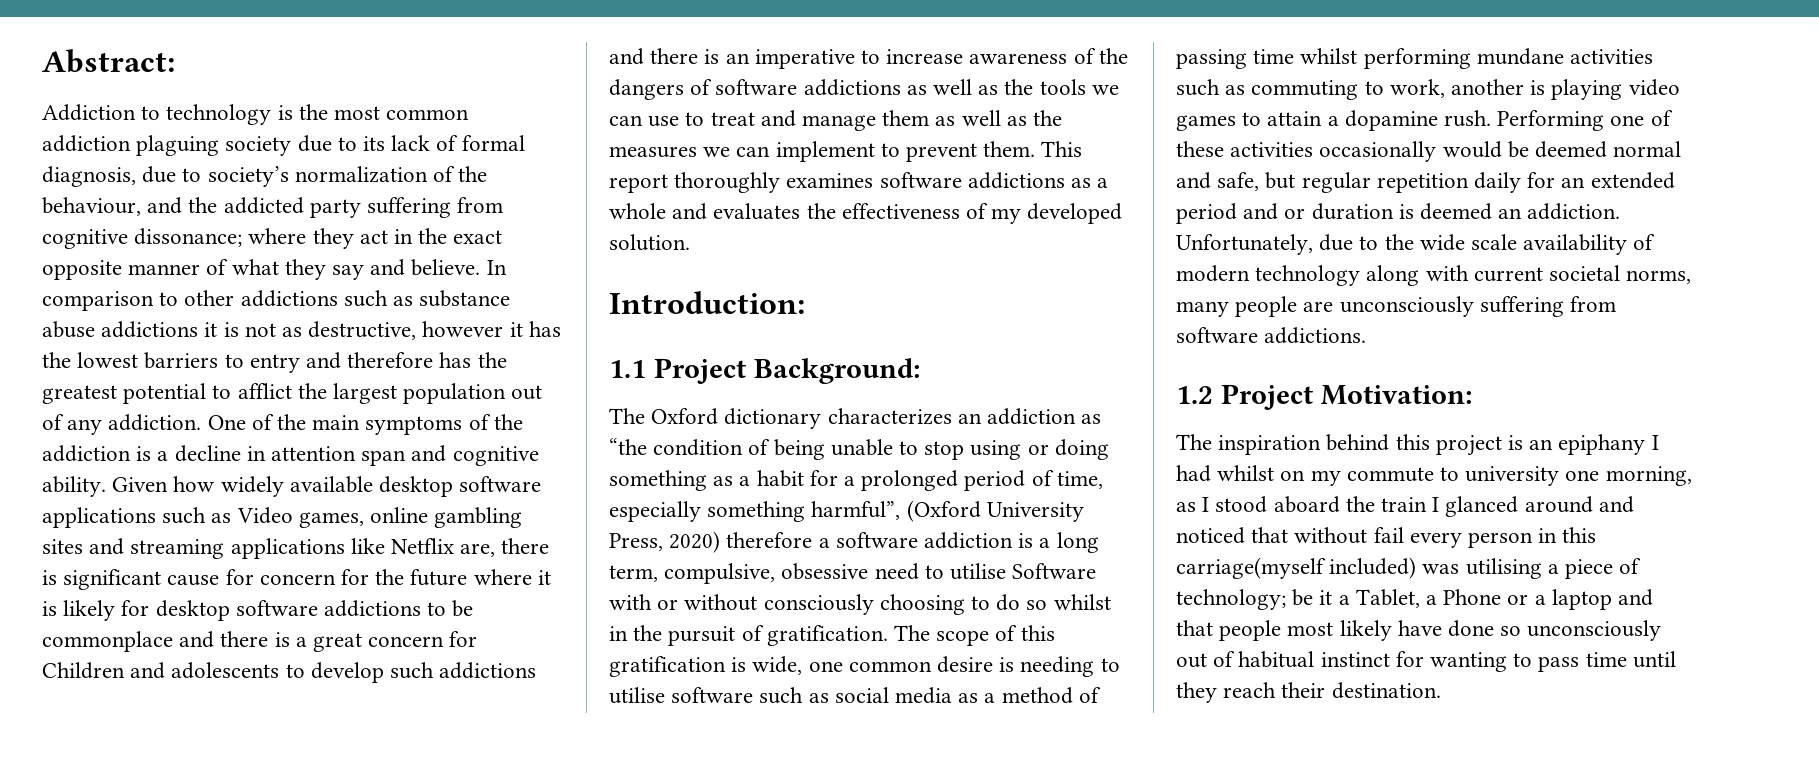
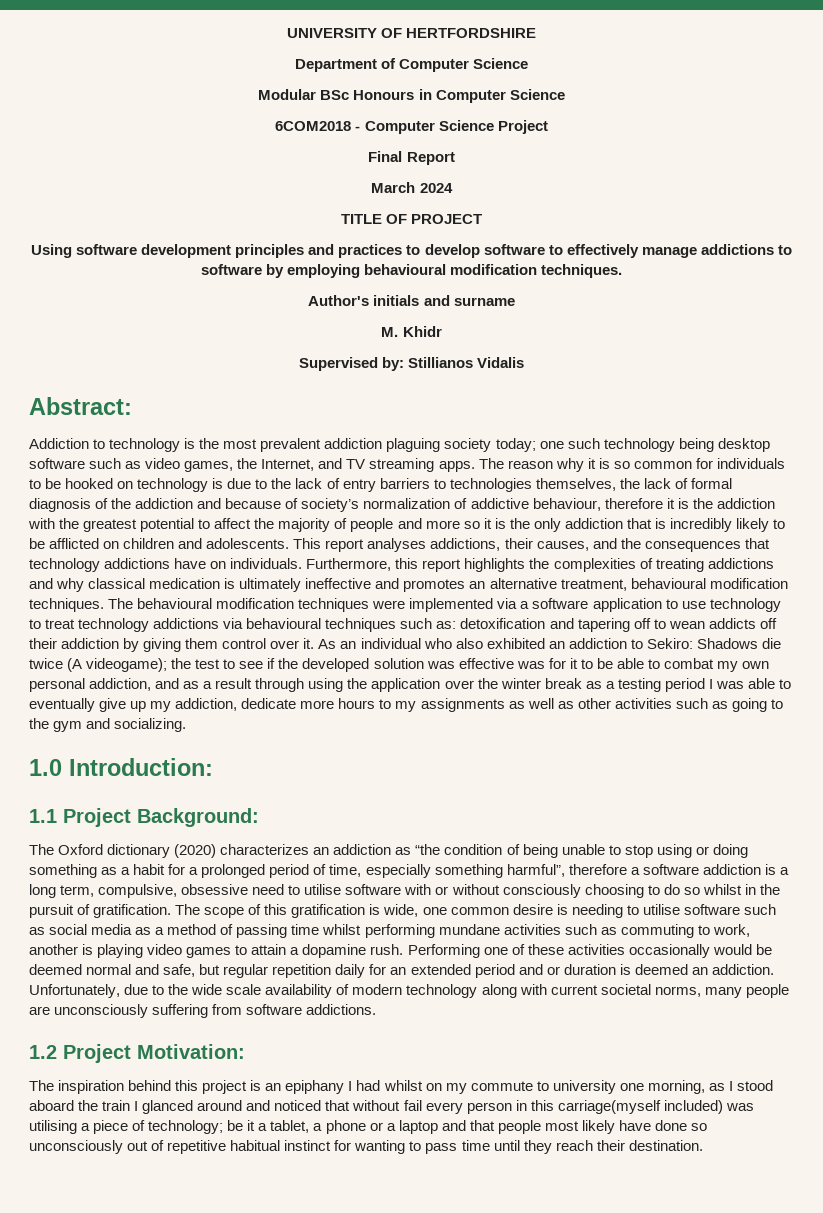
(42, 61) none -> [286,28,537,38] [294,58,529,72] [258,89,565,103] [275,120,548,134] [368,151,455,165] [371,182,453,193] [340,214,483,224] [31,244,792,258] [200,264,623,278] [308,295,515,306] [381,326,442,337] [298,357,525,371] UNIVERSITY OF HERTFORDSHIRE // Department of Computer Science // Modular BSc Honours in Computer Science // 6COM2018 - Computer Science Project // Final Report // March 2024 // TITLE OF PROJECT // Using software development principles and practices to develop software to effectively manage addictions to software by employing behavioural modification techniques. // Author's initials and surname // M. Khidr // Supervised by: Stillianos Vidalis //
[386,109,470,120] common -> [260,438,322,452] prevalent
[297,135,525,152] [42,166,488,187] [42,197,504,218] [42,228,503,249] [42,259,507,280] [42,290,511,311] [42,321,561,340] [42,352,507,373] [42,383,543,404] [42,414,523,435] [42,445,539,466] [42,476,542,497] [42,507,523,528] [42,538,550,559] [42,569,551,590] [42,600,474,621] [42,631,478,652] [42,662,537,683] [609,48,1128,69] [609,79,1119,100] [609,110,1063,131] [609,141,1083,162] [609,172,1109,193] [609,203,1123,224] [609,234,690,251] due to its lack of formal diagnosis, due to society’s normalization of the behaviour, and the addicted party suffering from cognitive dissonance; where they act in the exact opposite manner of what they say and believe. In comparison to other addictions such as substance abuse addictions it is not as destructive, however it has the lowest barriers to entry and therefore has the greatest potential to afflict the largest population out of any addiction. One of the main symptoms of the addiction is a decline in attention span and cognitive ability. Given how widely available desktop software applications such as Video games, online gambling sites and streaming applications like Netflix are, there is significant cause for concern for the future where it is likely for desktop software addictions to be commonplace and there is a great concern for Children and adolescents to develop such addictions and there is an imperative to increase awareness of the dangers of software addictions as well as the tools we can use to treat and manage them as well as the measures we can implement to prevent them. This report thoroughly examines software addictions as a whole and evaluates the effectiveness of my developed solution. // -> [495,438,770,452] [29,458,785,472] [29,478,732,492] [29,498,775,512] [28,518,786,532] [29,538,770,552] [29,558,774,572] [29,578,788,592] [29,598,781,612] [29,618,777,632] [29,638,781,652] [29,658,770,672] [29,678,792,692] [29,698,783,712] [29,718,187,732] [29,759,62,776] today; one such technology being desktop software such as video games, the Internet, and TV streaming apps. The reason why it is so common for individuals to be hooked on technology is due to the lack of entry barriers to technologies themselves, the lack of formal diagnosis of the addiction and because of society’s normalization of addictive behaviour, therefore it is the addiction with the greatest potential to affect the majority of people and more so it is the only addiction that is incredibly likely to be afflicted on children and adolescents. This report analyses addictions, their causes, and the consequences that technology addictions have on individuals. Furthermore, this report highlights the complexities of treating addictions and why classical medication is ultimately ineffective and promotes an alternative treatment, behavioural modification techniques. The behavioural modification techniques were implemented via a software application to use technology to treat technology addictions via behavioural techniques such as: detoxification and tapering off to wean addicts off their addiction by giving them control over it. As an individual who also exhibited an addiction to Sekiro: Shadows die twice (A videogame); the test to see if the developed solution was effective was for it to be able to combat my own personal addiction, and as a result through using the application over the winter break as a testing period I was able to eventually give up my addiction, dedicate more hours to my assignments as well as other activities such as going to the gym and socializing. // 1.0
(822, 418) none -> [174,844,217,858] (2020)
[906,500,1084,522] [609,531,721,553] (Oxford University Press, 2020) -> (565, 870) none
[1012,563,1097,579] Software -> [345,884,402,895] software
[1355,589,1502,608] Tablet, a Phone -> [270,1120,366,1134] tablet, a phone
(1236, 659) none -> [167,1140,227,1154] repetitive

